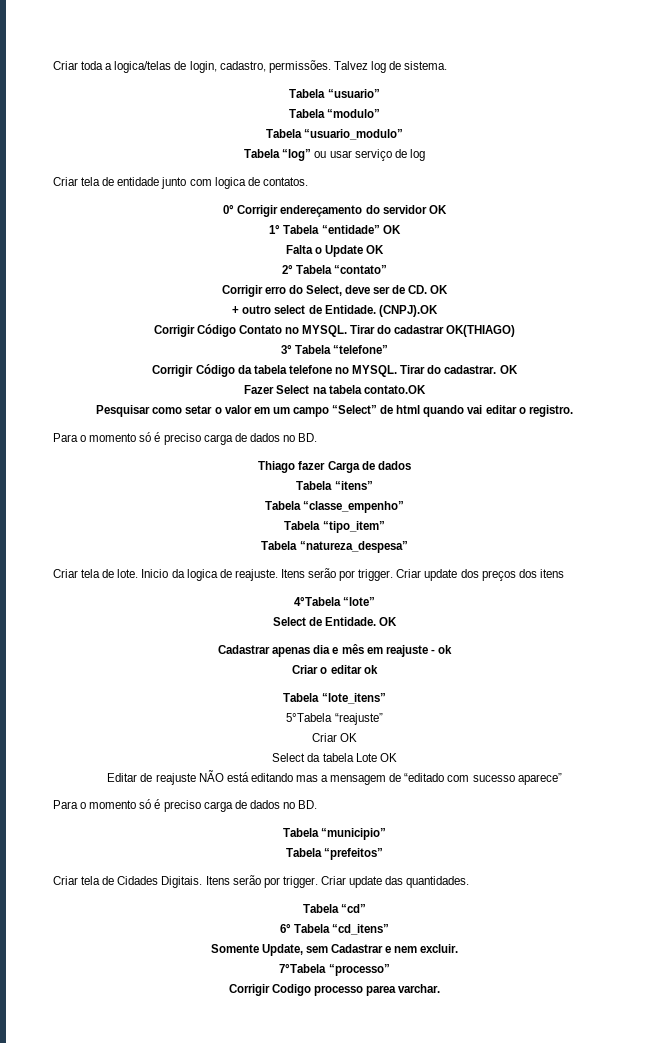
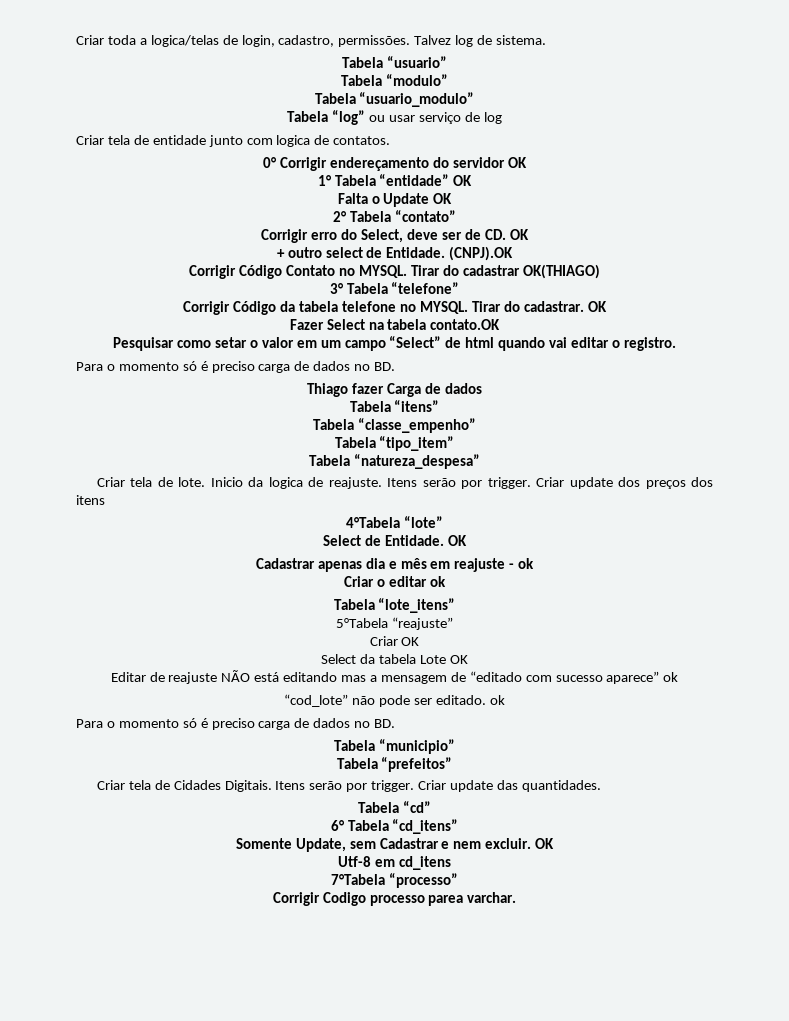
(562, 779) none -> [663,672,679,682] [284,694,505,707] ok // “cod_lote” não pode ser editado. ok
(459, 948) none -> [535,838,555,849] [338,856,451,870] OK // Utf-8 em cd_itens

